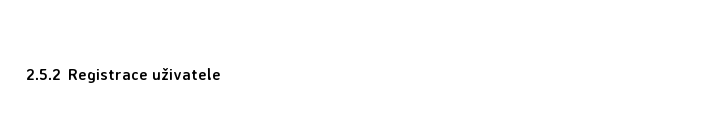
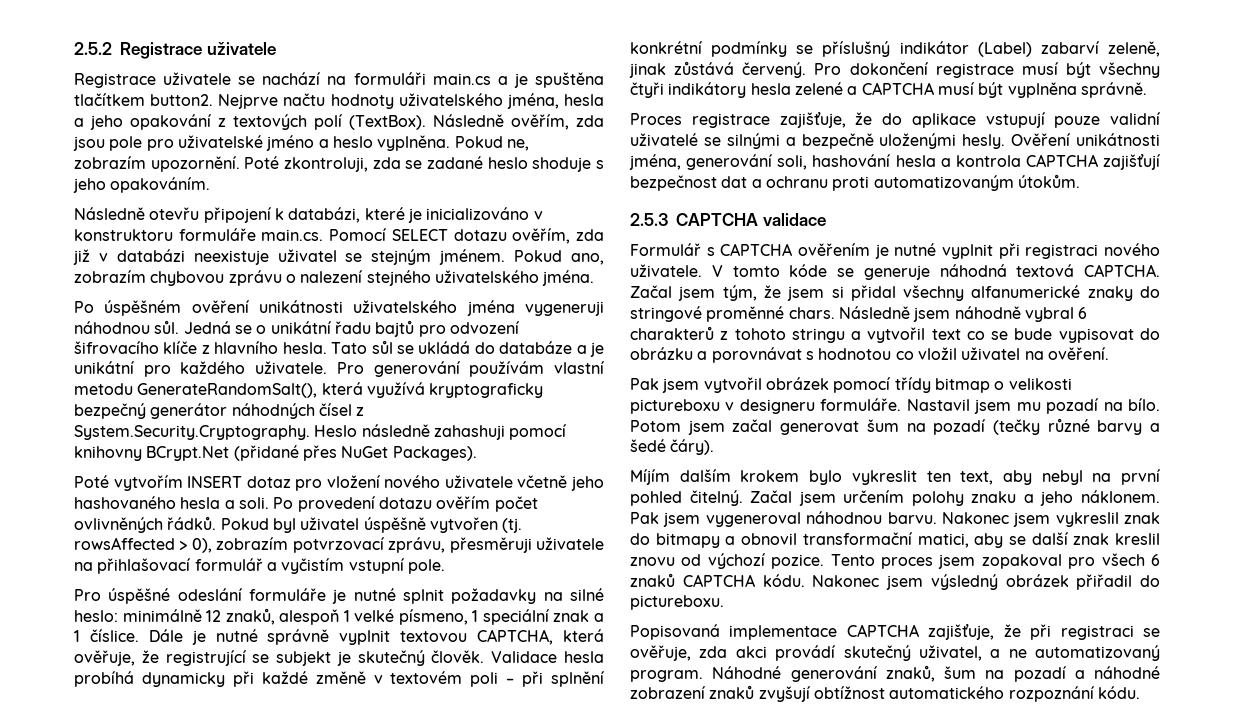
(222, 74) none -> [74,72,604,88] [74,93,604,109] [74,114,604,130] [73,135,529,151] [74,156,605,172] [73,177,211,193] [74,207,543,223] [74,228,604,244] [73,249,605,265] [74,270,595,286] [74,300,604,316] [74,320,519,337] [74,340,605,357] [74,361,604,377] [74,382,544,398] [74,403,365,419] [74,424,567,440] [74,445,477,461] [74,475,604,491] [74,496,538,512] [74,516,523,533] [74,537,604,553] [74,558,445,574] [74,588,604,604] [74,608,605,625] [74,629,604,645] [74,650,604,666] [74,671,604,687] [630,41,1160,57] [629,61,1160,78] [630,82,1147,98] [630,112,1160,128] [630,133,1160,149] [629,154,1160,170] [630,174,1080,191] [630,213,826,226] [630,243,1160,259] [630,264,1160,280] [630,285,1160,301] [630,306,1088,322] [630,326,1160,343] [630,347,1109,363] [630,377,1072,393] [630,398,1160,414] [630,418,1160,435] [630,439,715,455] [630,469,1160,485] [630,490,1160,506] [630,511,1160,527] [630,532,1160,548] [630,553,1160,569] [630,573,1160,590] [630,595,724,610] [630,624,1160,640] [630,645,1160,661] [630,665,1160,682] [630,685,1140,702] // Registrace uživatele se nachází na formuláři main.cs a je spuštěna tlačítkem button2. Nejprve načtu hodnoty uživatelského jména, hesla a jeho opakování z textových polí (TextBox). Následně ověřím, zda jsou pole pro uživatelské jméno a heslo vyplněna. Pokud ne, zobrazím upozornění. Poté zkontroluji, zda se zadané heslo shoduje s jeho opakováním. // Následně otevřu připojení k databázi, které je inicializováno v konstruktoru formuláře main.cs. Pomocí SELECT dotazu ověřím, zda již v databázi neexistuje uživatel se stejným jménem. Pokud ano, zobrazím chybovou zprávu o nalezení stejného uživatelského jména. // Po úspěšném ověření unikátnosti uživatelského jména vygeneruji náhodnou sůl. Jedná se o unikátní řadu bajtů pro odvození šifrovacího klíče z hlavního hesla. Tato sůl se ukládá do databáze a je unikátní pro každého uživatele. Pro generování používám vlastní metodu GenerateRandomSalt(), která využívá kryptograficky bezpečný generátor náhodných čísel z System.Security.Cryptography. Heslo následně zahashuji pomocí knihovny BCrypt.Net (přidané přes NuGet Packages). // Poté vytvořím INSERT dotaz pro vložení nového uživatele včetně jeho hashovaného hesla a soli. Po provedení dotazu ověřím počet ovlivněných řádků. Pokud byl uživatel úspěšně vytvořen (tj. rowsAffected > 0), zobrazím potvrzovací zprávu, přesměruji uživatele na přihlašovací formulář a vyčistím vstupní pole. // Pro úspěšné odeslání formuláře je nutné splnit požadavky na silné heslo: minimálně 12 znaků, alespoň 1 velké písmeno, 1 speciální znak a 1 číslice. Dále je nutné správně vyplnit textovou CAPTCHA, která ověřuje, že registrující se subjekt je skutečný člověk. Validace hesla probíhá dynamicky při každé změně v textovém poli – při splnění konkrétní podmínky se příslušný indikátor (Label) zabarví zeleně, jinak zůstává červený. Pro dokončení registrace musí být všechny čtyři indikátory hesla zelené a CAPTCHA musí být vyplněna správně. // Proces registrace zajišťuje, že do aplikace vstupují pouze validní uživatelé se silnými a bezpečně uloženými hesly. Ověření unikátnosti jména, generování soli, hashování hesla a kontrola CAPTCHA zajišťují bezpečnost dat a ochranu proti automatizovaným útokům. // 2.5.3 CAPTCHA validace // Formulář s CAPTCHA ověřením je nutné vyplnit při registraci nového uživatele. V tomto kóde se generuje náhodná textová CAPTCHA. Začal jsem tým, že jsem si přidal všechny alfanumerické znaky do stringové proměnné chars. Následně jsem náhodně vybral 6 charakterů z tohoto stringu a vytvořil text co se bude vypisovat do obrázku a porovnávat s hodnotou co vložil uživatel na ověření. // Pak jsem vytvořil obrázek pomocí třídy bitmap o velikosti pictureboxu v designeru formuláře. Nastavil jsem mu pozadí na bílo. Potom jsem začal generovat šum na pozadí (tečky různé barvy a šedé čáry). // Míjím dalším krokem bylo vykreslit ten text, aby nebyl na první pohled čitelný. Začal jsem určením polohy znaku a jeho náklonem. Pak jsem vygeneroval náhodnou barvu. Nakonec jsem vykreslil znak do bitmapy a obnovil transformační matici, aby se další znak kreslil znovu od výchozí pozice. Tento proces jsem zopakoval pro všech 6 znaků CAPTCHA kódu. Nakonec jsem výsledný obrázek přiřadil do pictureboxu. // Popisovaná implementace CAPTCHA zajišťuje, že při registraci se ověřuje, zda akci provádí skutečný uživatel, a ne automatizovaný program. Náhodné generování znaků, šum na pozadí a náhodné zobrazení znaků zvyšují obtížnost automatického rozpoznání kódu.

